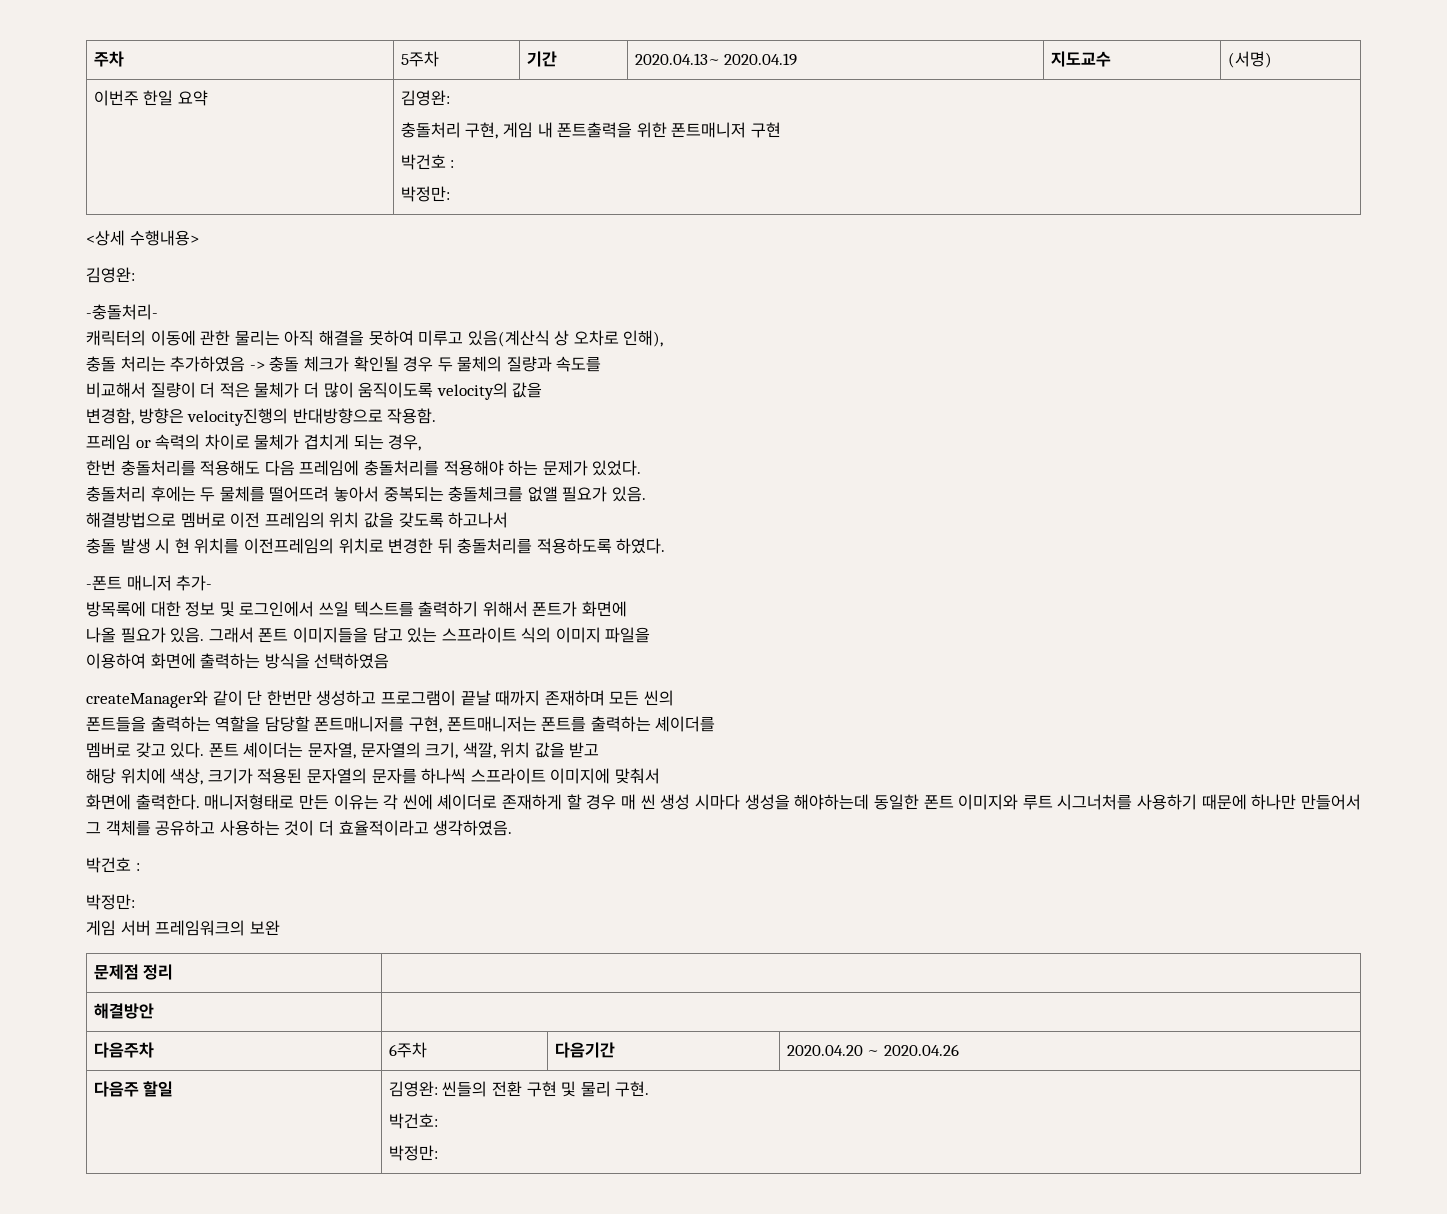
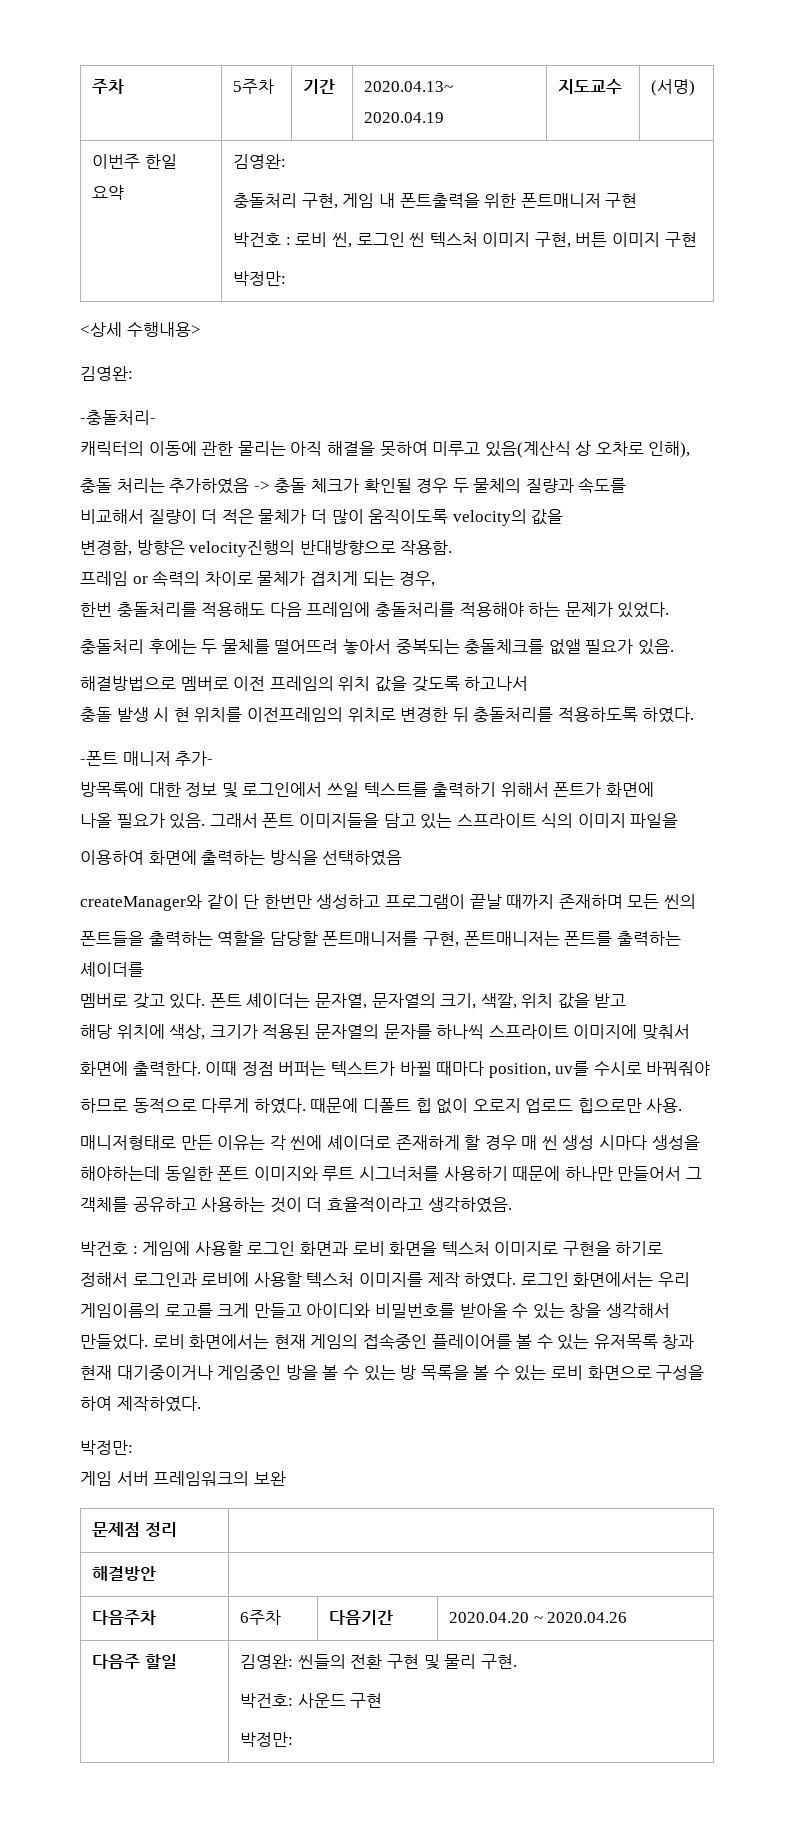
(455, 164) none -> [295,232,697,248] 로비 씬, 로그인 씬 텍스처 이미지 구현, 버튼 이미지 구현
(200, 802) none -> [205,1061,711,1078] [80,1098,683,1114] 이때 정점 버퍼는 텍스트가 바뀔 때마다 position, uv를 수시로 바꿔줘야 // 하므로 동적으로 다루게 하였다. 때문에 디폴트 힙 없이 오로지 업로드 힙으로만 사용. //
(140, 867) none -> [142,1241,664,1256] [80,1272,690,1288] [80,1303,670,1319] [80,1333,695,1350] [80,1365,705,1381] [80,1396,201,1412] 게임에 사용할 로그인 화면과 로비 화면을 텍스처 이미지로 구현을 하기로 정해서 로그인과 로비에 사용할 텍스처 이미지를 제작 하였다. 로그인 화면에서는 우리 게임이름의 로고를 크게 만들고 아이디와 비밀번호를 받아올 수 있는 창을 생각해서 만들었다. 로비 화면에서는 현재 게임의 접속중인 플레이어를 볼 수 있는 유저목록 창과 현재 대기중이거나 게임중인 방을 볼 수 있는 방 목록을 볼 수 있는 로비 화면으로 구성을 하여 제작하였다.
(438, 1121) none -> [297,1693,383,1708] 사운드 구현

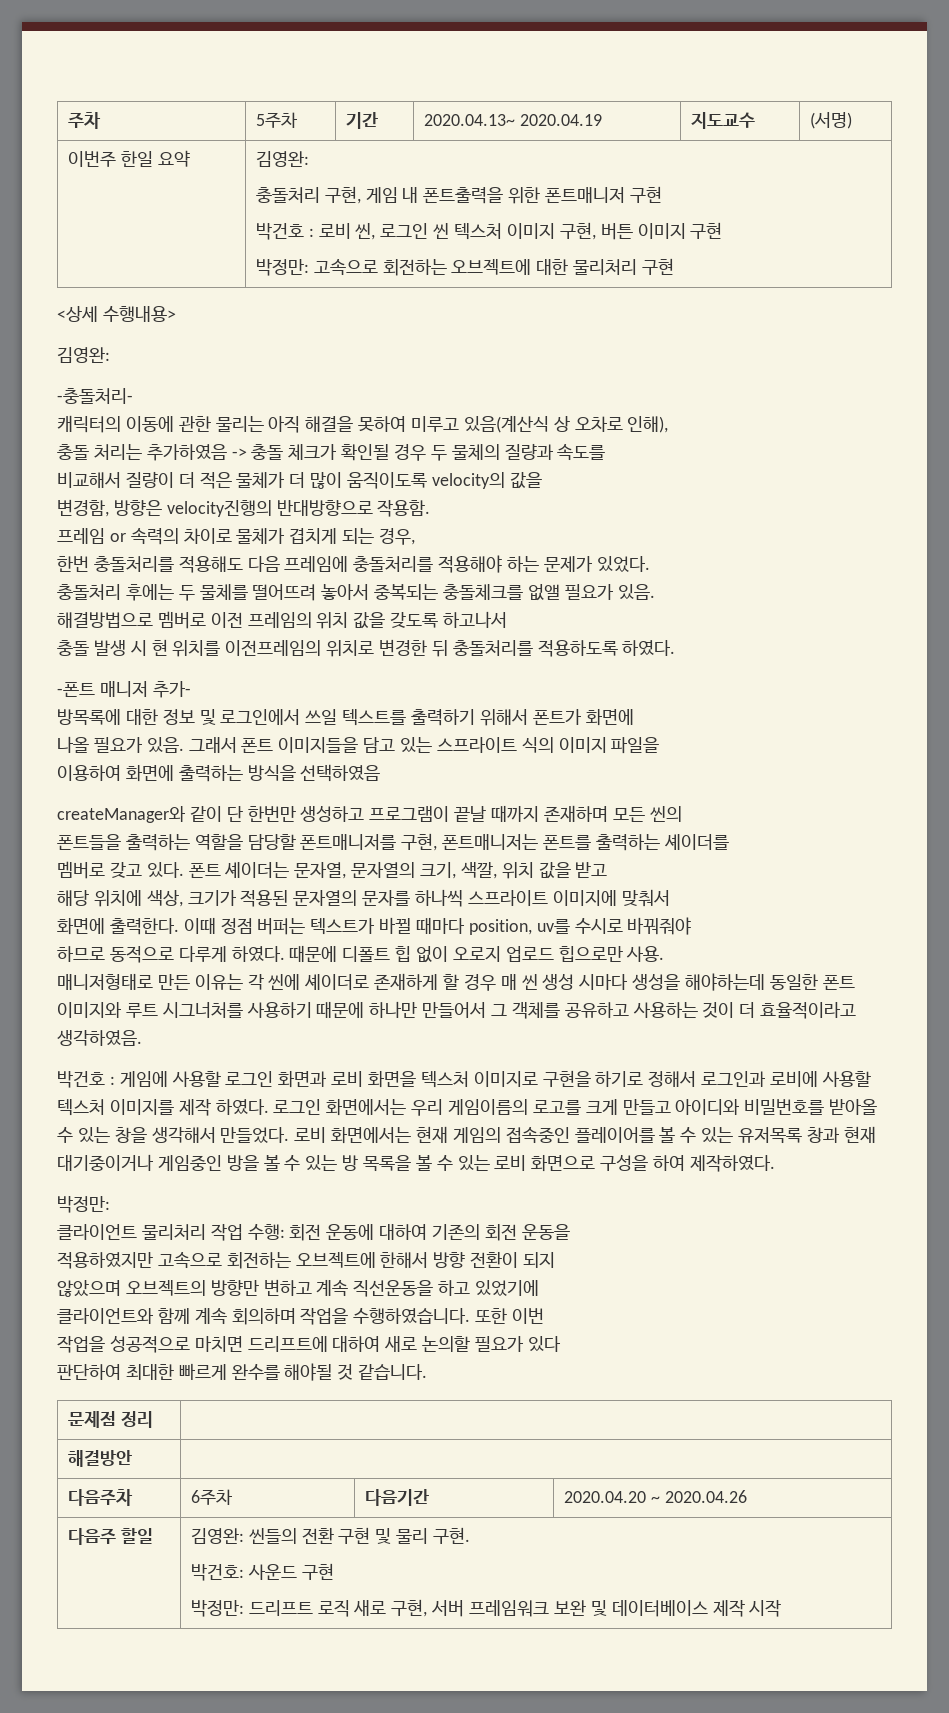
(287, 278) none -> [313,258,675,276] 고속으로 회전하는 오브젝트에 대한 물리처리 구현
[80,1471,286,1486] 게임 서버 프레임워크의 보완 -> [57,1223,570,1241] [57,1251,556,1269] [57,1279,540,1297] [57,1307,545,1325] [57,1335,561,1353] [57,1363,428,1381] 클라이언트 물리처리 작업 수행: 회전 운동에 대하여 기존의 회전 운동을 // 적용하였지만 고속으로 회전하는 오브젝트에 한해서 방향 전환이 되지 // 않았으며 오브젝트의 방향만 변하고 계속 직선운동을 하고 있었기에 // 클라이언트와 함께 계속 회의하며 작업을 수행하였습니다. 또한 이번 // 작업을 성공적으로 마치면 드리프트에 대하여 새로 논의할 필요가 있다 // 판단하여 최대한 빠르게 완수를 해야될 것 같습니다.
(294, 1739) none -> [248,1599,782,1617] 드리프트 로직 새로 구현, 서버 프레임워크 보완 및 데이터베이스 제작 시작

